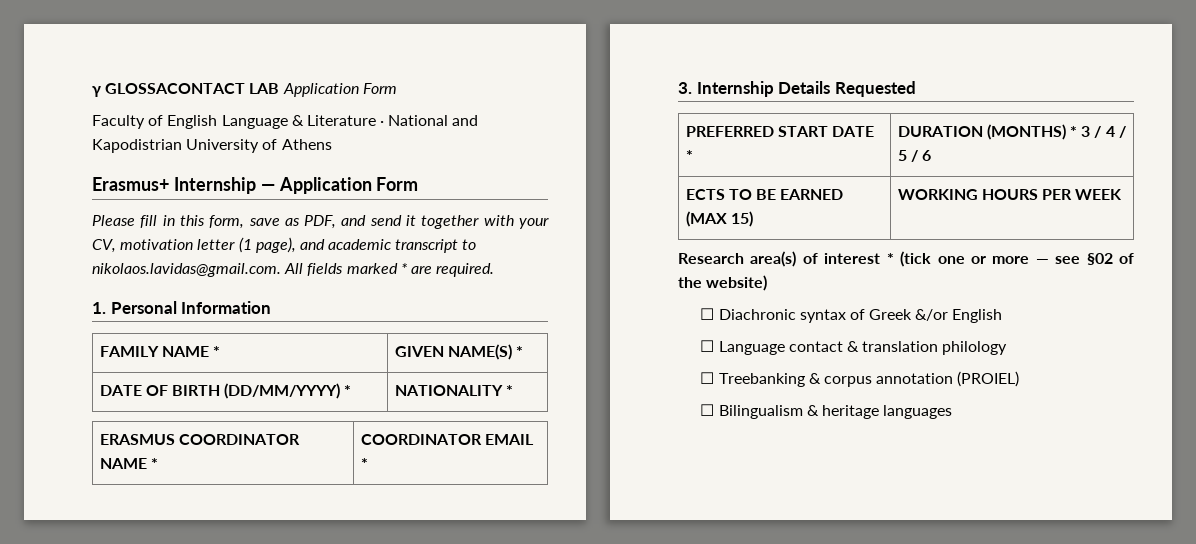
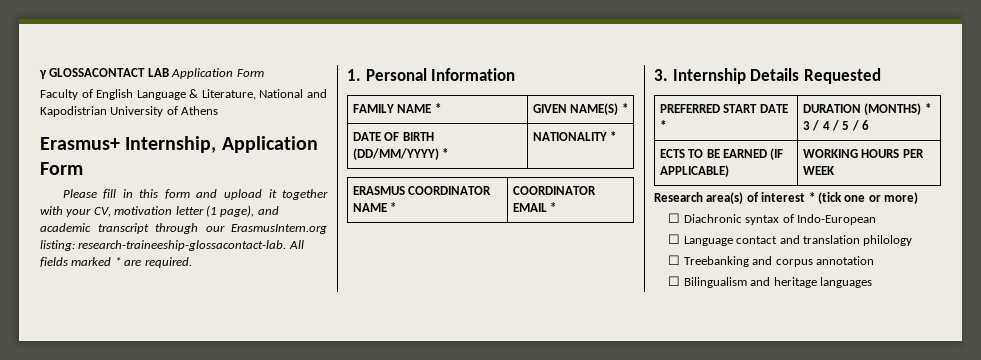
[306,115,385,126] Literature · -> [201,89,256,100] Literature,
[173,177,275,194] Internship — -> [125,136,217,153] Internship,
[209,215,402,229] form, save as PDF, and send -> [164,189,262,200] form and upload
[462,239,477,250] [92,263,281,277] to nikolaos.lavidas@gmail.com. -> [155,223,327,234] [40,240,287,251] through our ErasmusIntern.org listing: research-traineeship-glossacontact-lab.
[685,211,753,227] (MAX 15) -> [770,148,784,160] [659,165,729,177] (IF APPLICABLE)
[992,253,1134,265] [678,275,768,291] more — see §02 of the website) -> [884,192,918,204] more)
[869,309,1003,323] Greek &/or English -> [796,214,876,225] Indo-European
[846,341,859,352] & -> [779,235,800,244] and
[808,373,821,384] & -> [752,256,773,265] and
[957,371,1020,387] (PROIEL) -> (874, 260) none
[806,405,819,416] & -> [750,277,771,286] and

